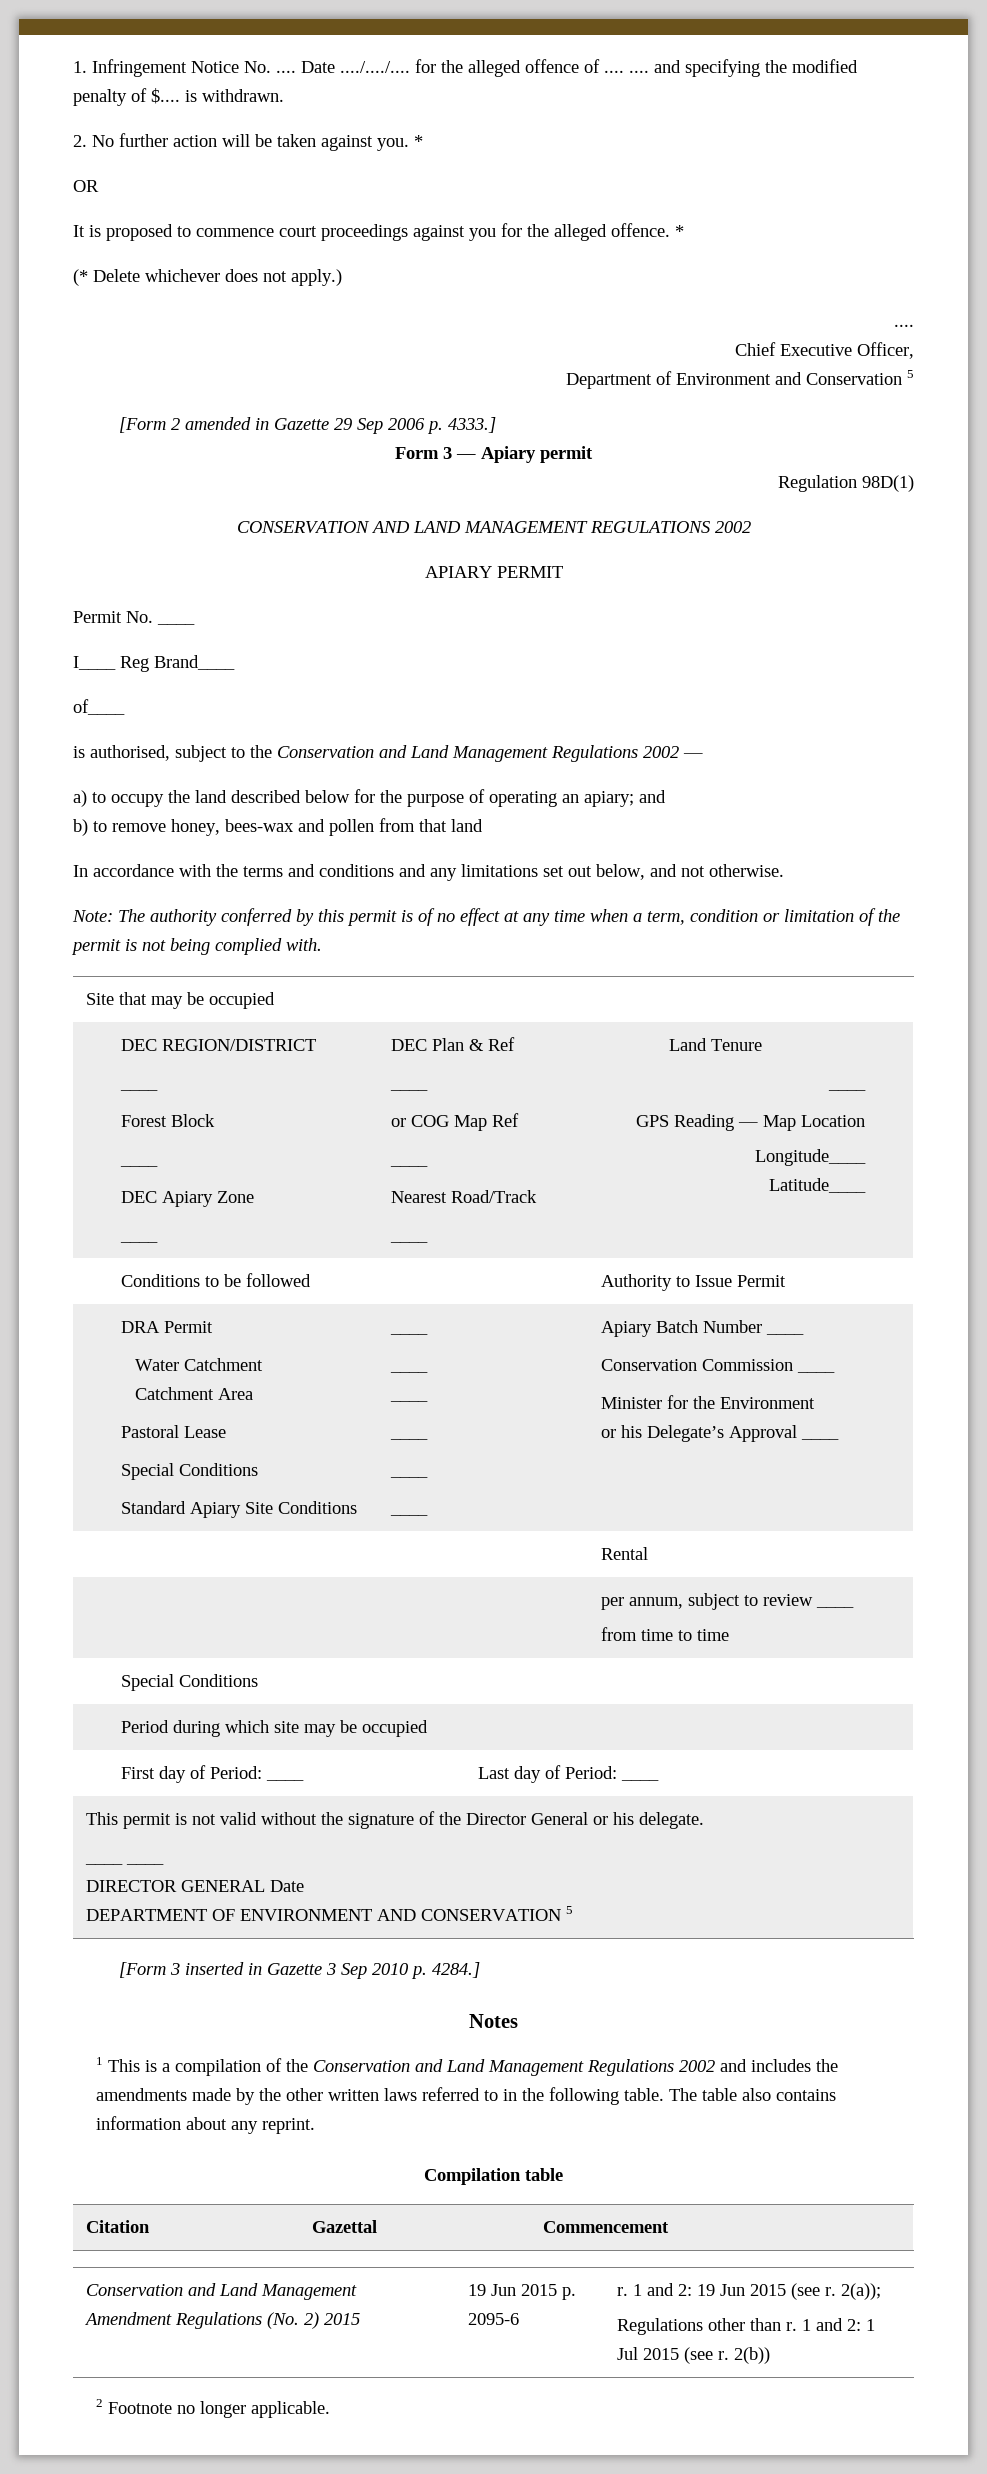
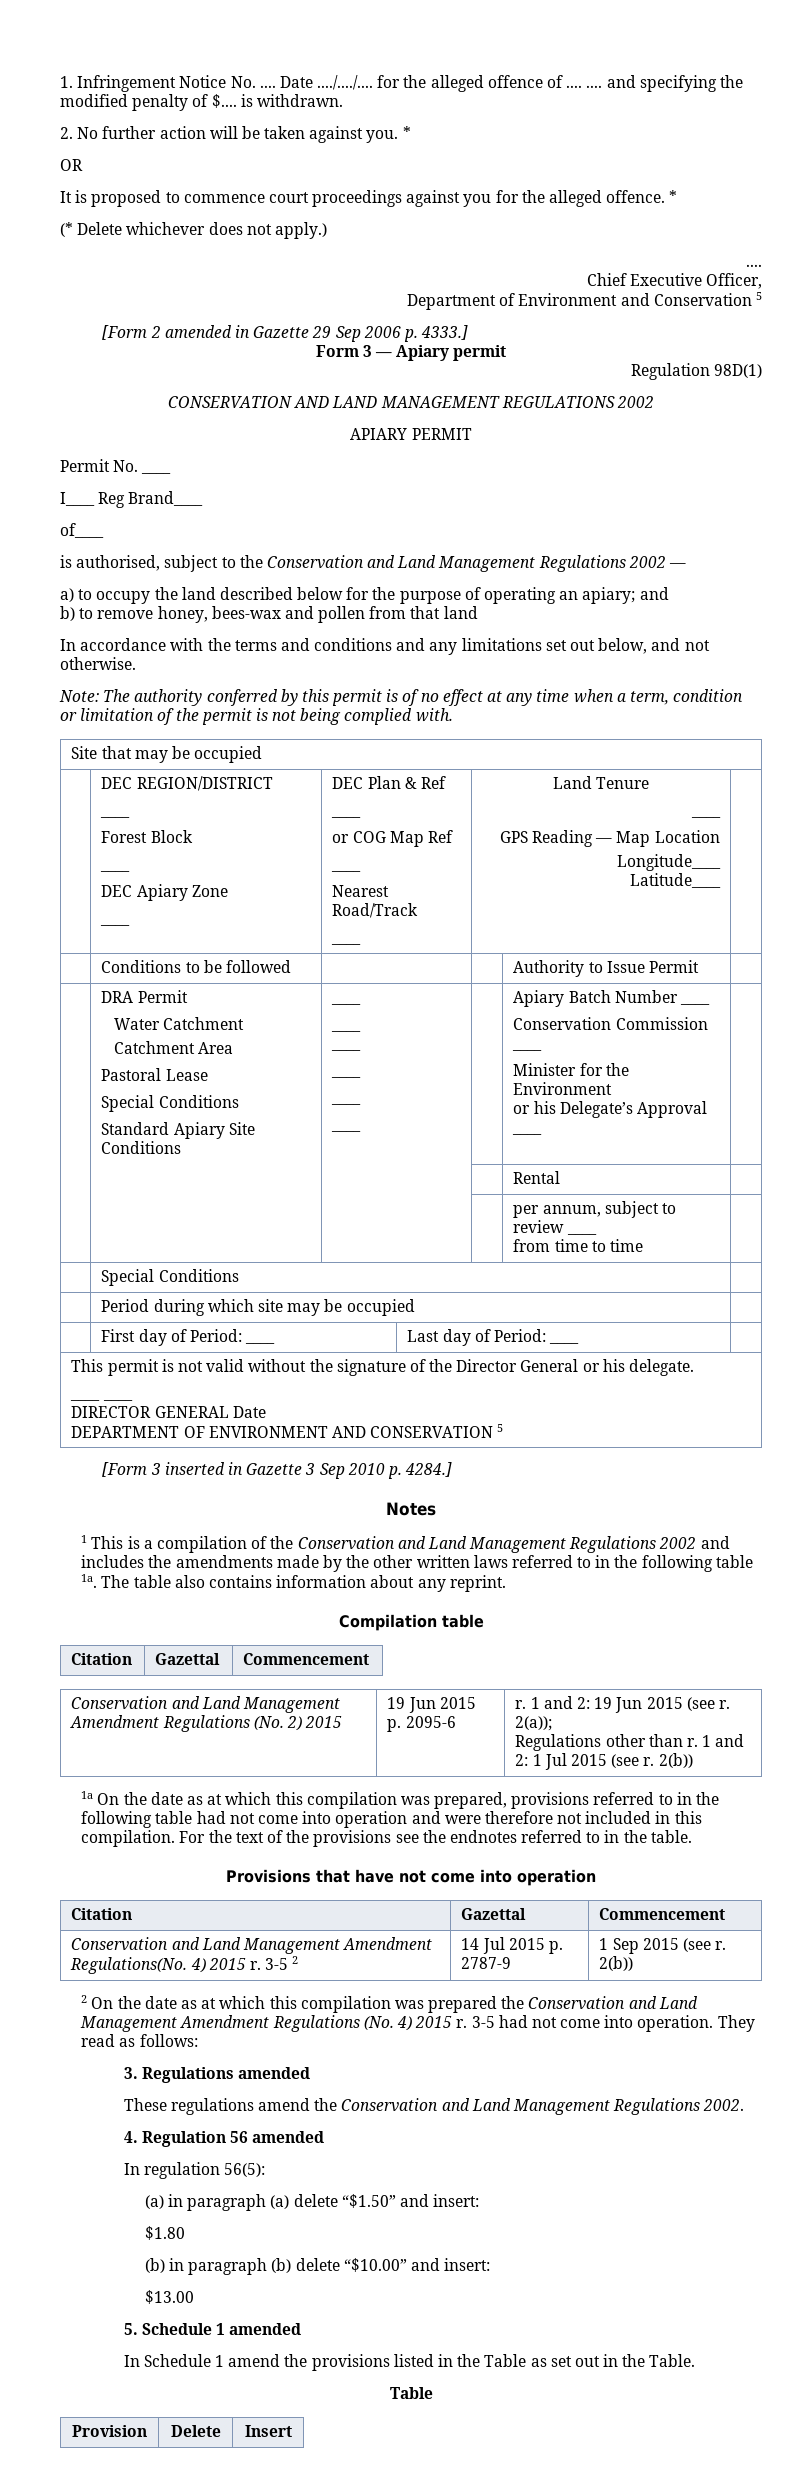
[623,2088,664,2101] table. -> [715,1555,753,1568] [81,1574,98,1588] table 1a.
[95,2399,330,2418] 2 Footnote no longer applicable. -> [81,1791,719,1809] [81,1811,702,1828] [81,1830,692,1847] [226,1869,596,1886] [71,1908,133,1920] [461,1908,527,1920] [599,1908,726,1920] [71,1937,433,1954] [70,1956,299,1974] [461,1937,563,1954] [461,1957,512,1969] [599,1938,727,1954] [599,1956,634,1971] [81,1995,698,2013] [80,2015,755,2032] [81,2034,198,2047] [123,2067,311,2083] [123,2098,745,2115] [123,2131,325,2147] [123,2162,266,2179] [144,2194,480,2211] [144,2226,185,2240] [144,2258,491,2275] [144,2290,194,2304] [123,2323,302,2335] [123,2354,696,2371] [389,2387,433,2399] [72,2425,147,2437] [170,2425,221,2437] [244,2425,292,2437] 1a On the date as at which this compilation was prepared, provisions referred to in the following table had not come into operation and were therefore not included in this compilation. For the text of the provisions see the endnotes referred to in the table. // Provisions that have not come into operation // Citation | Gazettal | Commencement // Conservation and Land Management Amendment Regulations(No. 4) 2015 r. 3-5 2 | 14 Jul 2015 p. 2787-9 | 1 Sep 2015 (see r. 2(b)) // 2 On the date as at which this compilation was prepared the Conservation and Land Management Amendment Regulations (No. 4) 2015 r. 3-5 had not come into operation. They read as follows: // 3. Regulations amended // These regulations amend the Conservation and Land Management Regulations 2002. // 4. Regulation 56 amended // In regulation 56(5): // (a) in paragraph (a) delete “$1.50” and insert: // $1.80 // (b) in paragraph (b) delete “$10.00” and insert: // $13.00 // 5. Schedule 1 amended // In Schedule 1 amend the provisions listed in the Table as set out in the Table. // Table // Provision | Delete | Insert

